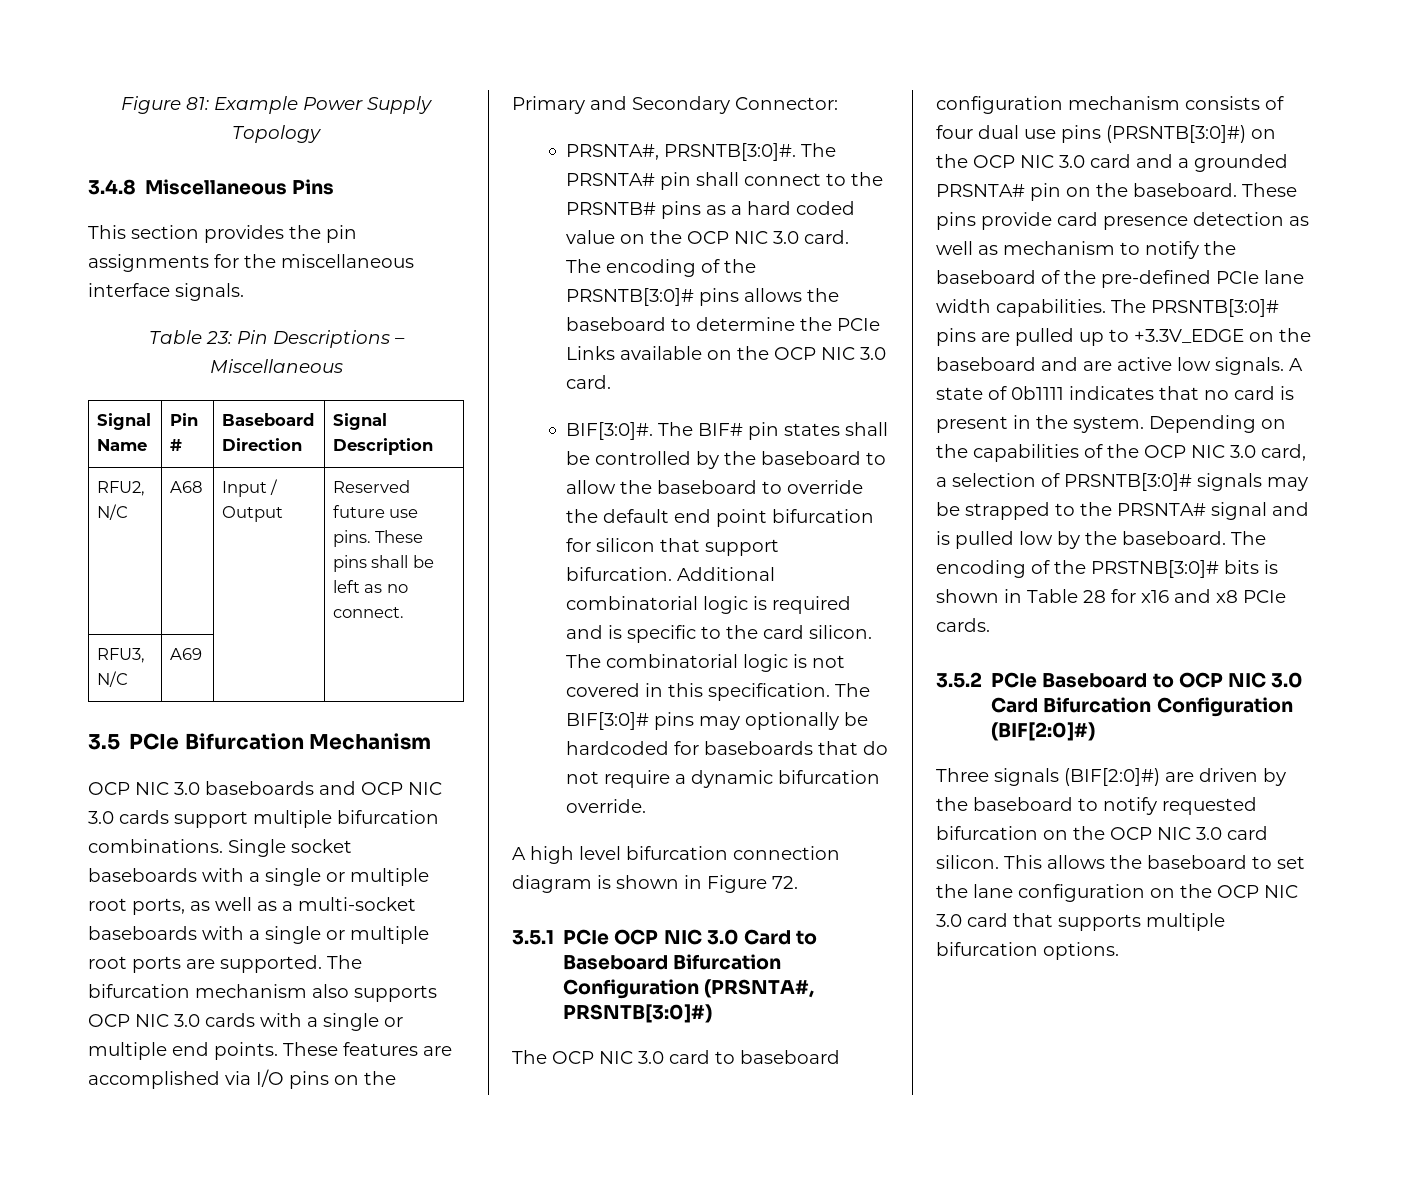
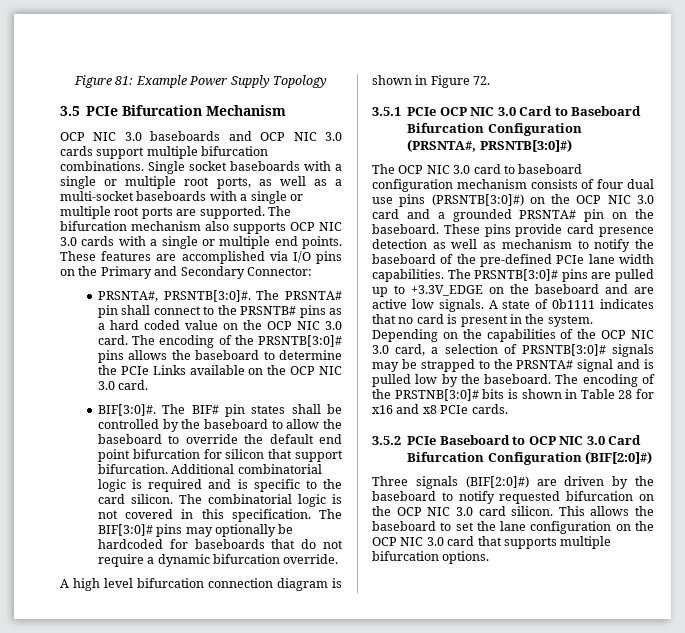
[88,179,335,195] [88,225,357,243] [88,254,414,272] [88,283,244,301] [148,330,405,348] [209,359,343,373] [96,413,151,430] [96,439,147,451] [169,413,198,426] [169,439,182,451] [221,413,314,426] [221,438,302,451] [332,413,387,430] [332,438,433,455] [96,481,145,496] [96,504,128,520] [169,481,203,493] [221,479,279,497] [221,506,283,522] [332,480,410,493] [332,505,419,518] [332,530,424,547] [332,555,434,572] [332,580,408,593] [332,607,404,618] [96,648,145,663] [96,671,128,687] [169,648,202,660] // 3.4.8 Miscellaneous Pins // This section provides the pin assignments for the miscellaneous interface signals. // Table 23: Pin Descriptions – Miscellaneous // Signal Name | Pin # | Baseboard Direction | Signal Description // RFU2, N/C | A68 | Input / Output | Reserved future use pins. These pins shall be left as no connect. // RFU3, N/C | A69 | | -> (327, 81) none

